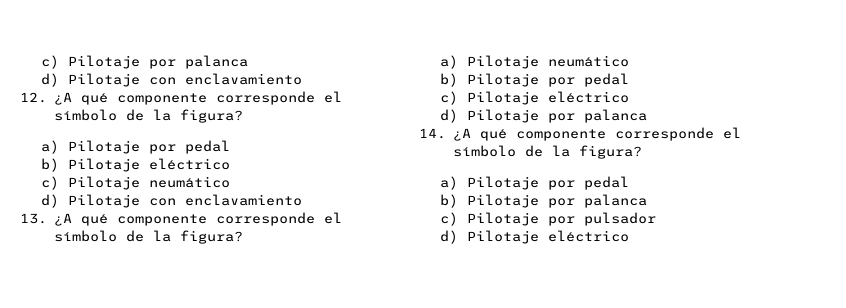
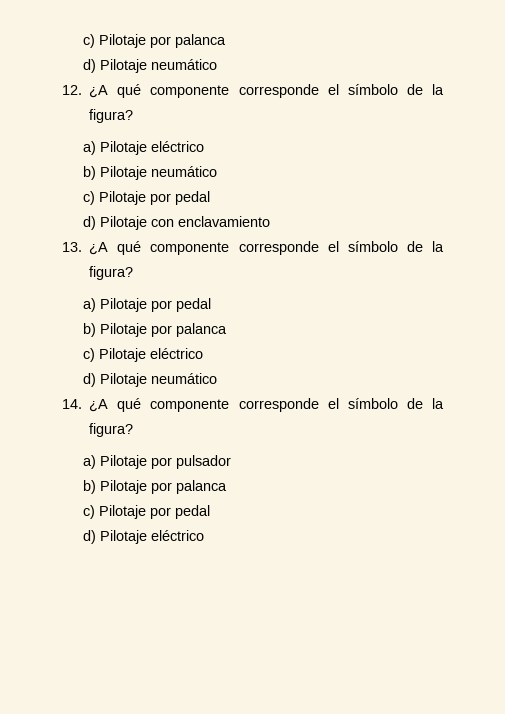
[40,73,302,87] [20,92,47,103] // d) Pilotaje con enclavamiento // 12. -> [82,59,217,73] [62,84,444,98] [89,109,134,123] [82,141,204,155] [82,166,217,180] [82,191,210,205] [82,216,270,230] [62,242,82,252] // d) Pilotaje neumático // 12. ¿A qué componente corresponde el símbolo de la figura? // a) Pilotaje eléctrico // b) Pilotaje neumático // c) Pilotaje por pedal // d) Pilotaje con enclavamiento // 13.
[40,158,230,172] [40,176,230,190] [40,194,302,208] [20,212,342,226] [53,230,243,244] [439,55,629,69] [439,73,629,87] // b) Pilotaje eléctrico // c) Pilotaje neumático // d) Pilotaje con enclavamiento // 13. ¿A qué componente corresponde el símbolo de la figura? // a) Pilotaje neumático // b) Pilotaje por pedal -> [82,323,227,337] // b) Pilotaje por palanca
[547,109,647,123] por palanca -> [150,373,217,384] neumático
[583,176,629,190] pedal -> [175,455,231,469] pulsador
[583,212,656,226] pulsador -> [174,505,210,519] pedal

